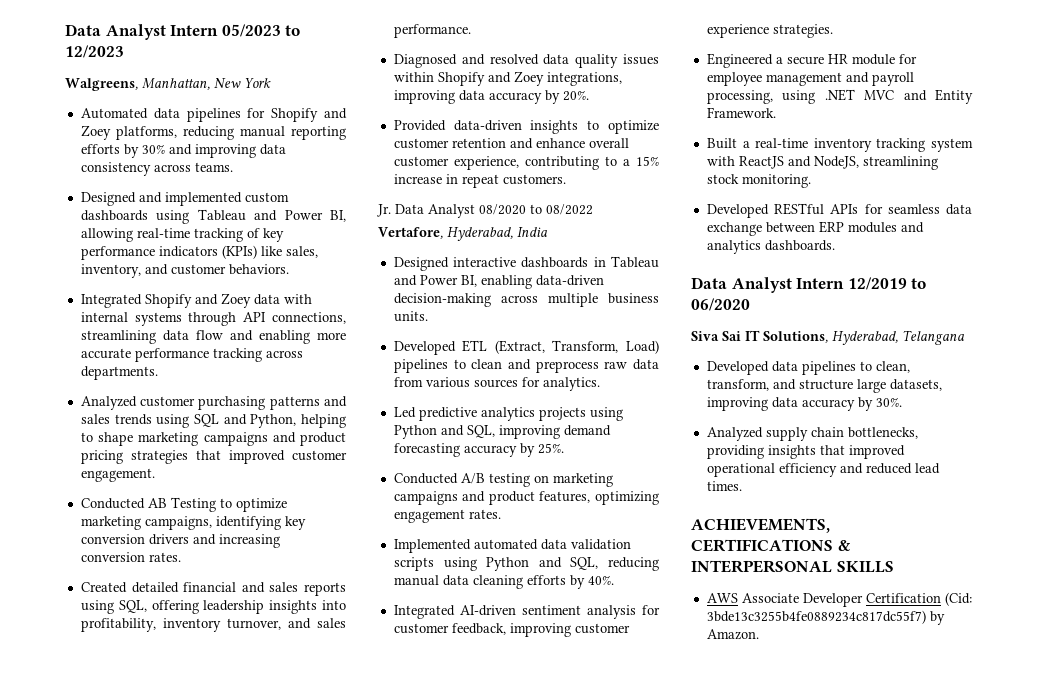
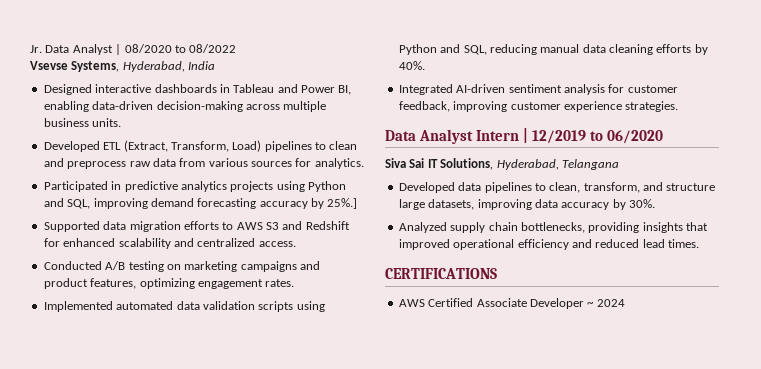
[65,24,301,40] [65,45,124,58] [65,78,271,91] [80,108,347,122] [80,125,346,140] [80,144,286,158] [80,162,233,176] [80,192,289,206] [80,209,347,224] [80,228,284,242] [80,245,318,260] [80,264,289,278] [80,293,312,308] [80,312,346,326] [80,330,346,344] [80,348,303,362] [80,366,158,380] [80,396,347,410] [80,414,346,428] [80,432,346,446] [80,450,347,464] [80,468,155,482] [80,497,287,512] [80,516,306,530] [80,534,280,548] [80,552,181,562] [80,582,347,596] [80,600,346,614] [80,618,346,632] [393,24,471,38] [393,54,659,68] [393,71,622,86] [393,90,589,104] [393,120,659,134] [393,138,629,149] [393,156,659,170] [393,174,566,188] Data Analyst Intern 05/2023 to 12/2023 // Walgreens, Manhattan, New York // Automated data pipelines for Shopify and Zoey platforms, reducing manual reporting efforts by 30% and improving data consistency across teams. // Designed and implemented custom dashboards using Tableau and Power BI, allowing real-time tracking of key performance indicators (KPIs) like sales, inventory, and customer behaviors. // Integrated Shopify and Zoey data with internal systems through API connections, streamlining data flow and enabling more accurate performance tracking across departments. // Analyzed customer purchasing patterns and sales trends using SQL and Python, helping to shape marketing campaigns and product pricing strategies that improved customer engagement. // Conducted AB Testing to optimize marketing campaigns, identifying key conversion drivers and increasing conversion rates. // Created detailed financial and sales reports using SQL, offering leadership insights into profitability, inventory turnover, and sales performance. // Diagnosed and resolved data quality issues within Shopify and Zoey integrations, improving data accuracy by 20%. // Provided data-driven insights to optimize customer retention and enhance overall customer experience, contributing to a 15% increase in repeat customers. // -> (30, 49) none
(475, 211) none -> [115,44,122,55] |
[378,227,443,239] Vertafore, -> [30,61,120,72] Vsevse Systems,
[393,407,416,418] Led -> [43,181,122,192] Participated in
[537,443,564,454] 25%. -> [327,198,358,209] [43,221,350,232] [43,238,296,249] 25%.] // Supported data migration efforts to AWS S3 and Redshift for enhanced scalability and centralized access.
[706,53,917,68] [706,72,914,86] [706,89,973,104] [706,107,776,118] [706,138,973,152] [706,156,938,170] [706,174,811,188] [706,203,972,218] [706,221,924,236] [706,240,835,254] [691,277,845,293] // Engineered a secure HR module for employee management and payroll processing, using .NET MVC and Entity Framework. // Built a real-time inventory tracking system with ReactJS and NodeJS, streamlining stock monitoring. // Developed RESTful APIs for seamless data exchange between ERP modules and analytics dashboards. // Data Analyst Intern -> [385,128,529,144] // Data Analyst Intern |
[691,518,830,533] ACHIEVEMENTS, -> (699, 243) none
[837,540,851,551] [691,560,894,573] [706,593,738,603] & INTERPERSONAL SKILLS // AWS -> [398,298,474,307] // AWS Certified
[865,592,972,606] [706,610,945,625] [706,629,759,640] Certification (Cid: 3bde13c3255b4fe0889234c817dc55f7) by Amazon. -> [587,299,625,307] ~ 2024

